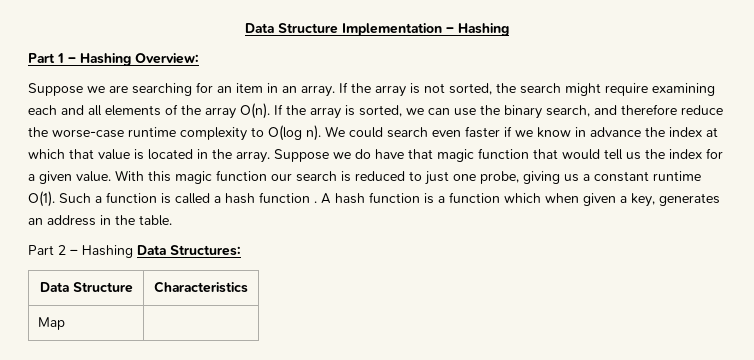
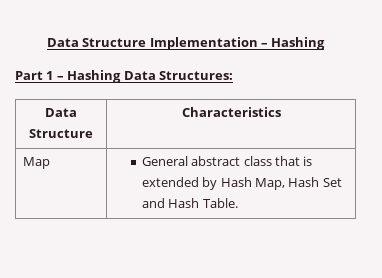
[135,53,199,64] [28,82,715,97] [28,103,723,119] [28,125,718,141] [28,148,723,163] [28,170,701,185] [28,191,720,207] [28,215,172,226] [28,245,133,258] Overview: // Suppose we are searching for an item in an array. If the array is not sorted, the search might require examining each and all elements of the array O(n). If the array is sorted, we can use the binary search, and therefore reduce the worse-case runtime complexity to O(log n). We could search even faster if we know in advance the index at which that value is located in the array. Suppose we do have that magic function that would tell us the index for a given value. With this magic function our search is reduced to just one probe, giving us a constant runtime O(1). Such a function is called a hash function . A hash function is a function which when given a key, generates an address in the table. // Part 2 – Hashing -> (122, 76) none
(66, 323) none -> [141,156,313,166] [141,177,342,190] [141,198,238,208] General abstract class that is extended by Hash Map, Hash Set and Hash Table.

